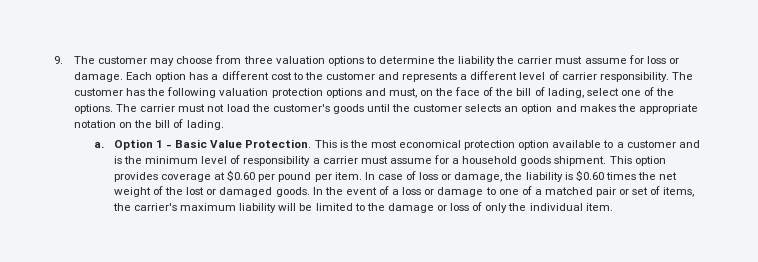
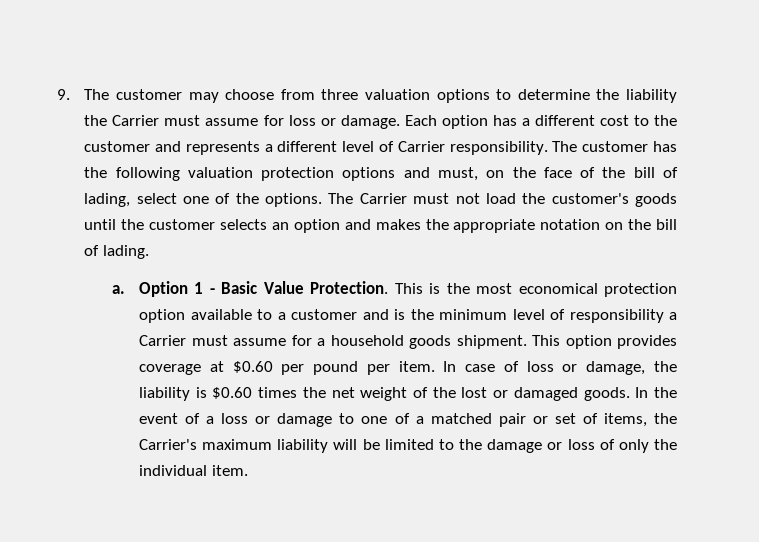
[517,56,553,64] carrier -> [112,115,160,126] Carrier
[561,72,597,80] carrier -> [397,141,445,152] Carrier
[140,104,176,112] carrier -> [359,193,407,204] Carrier
[322,156,358,164] carrier -> [139,335,187,346] Carrier
[134,203,178,211] carrier's -> [139,439,198,450] Carrier's

